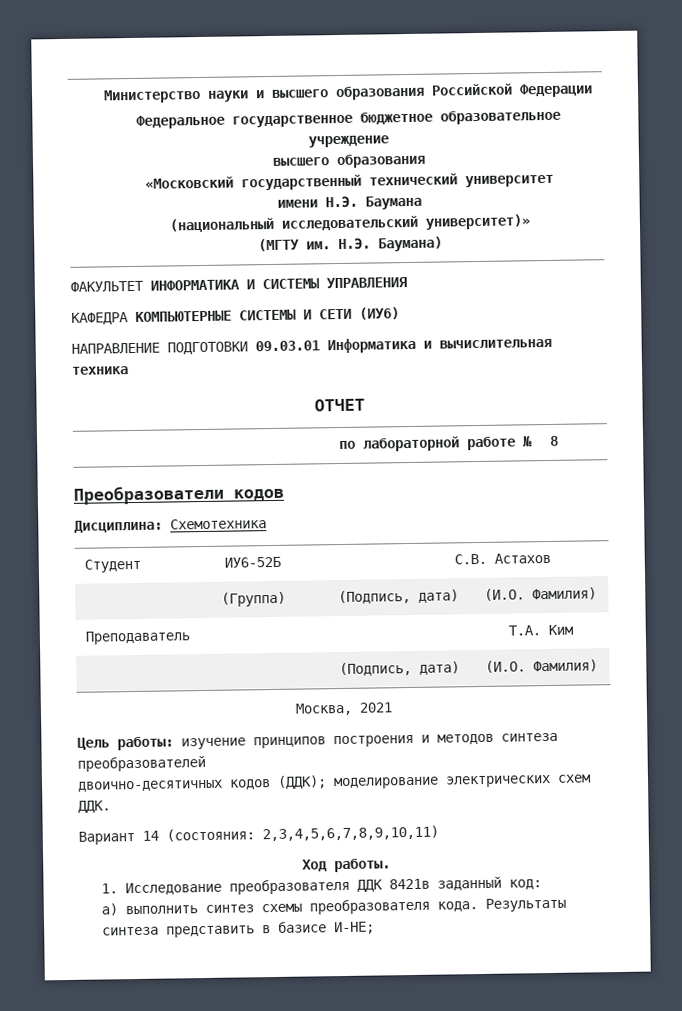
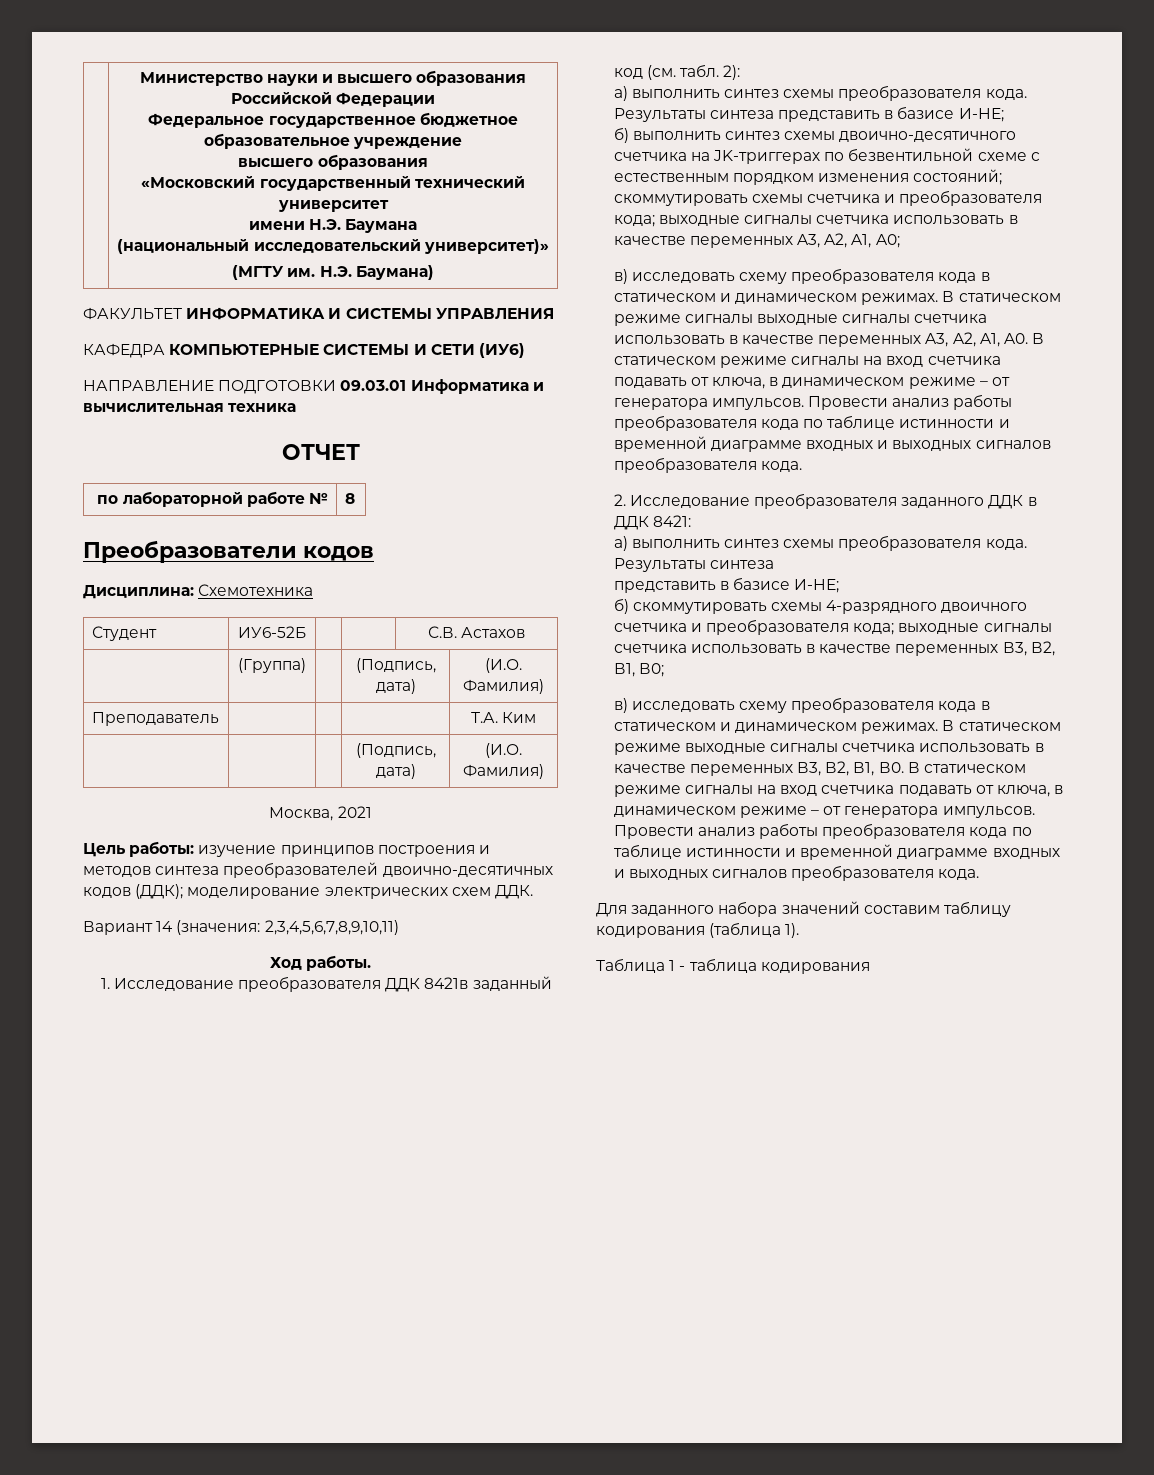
(206, 763) // -> (379, 870) none
[166,828,255,842] (состояния: -> [176,920,261,935] (значения:
[509,879,543,890] код: -> [613,64,741,80] код (см. табл. 2):
(376, 928) none -> [613,127,1017,143] [613,148,1040,164] [613,169,1003,185] [613,190,1043,206] [613,215,1018,227] [613,233,900,248] [613,268,990,284] [613,291,1061,305] [613,314,988,326] [613,332,1045,347] [613,356,1001,368] [613,377,1010,389] [613,394,1013,410] [613,415,1010,431] [613,436,1051,452] [613,457,802,473] [613,493,1037,509] [613,515,691,530] [613,535,1027,551] [613,558,774,572] [613,577,840,593] [613,598,1028,614] [613,619,1052,635] [613,641,1055,656] [613,663,664,677] [613,697,990,713] [613,720,1061,734] [613,743,1044,755] [613,761,1026,776] [613,785,1064,797] [613,806,1035,818] [613,823,1032,839] [613,844,1060,860] [613,865,980,881] [596,901,1011,917] [596,922,800,938] [596,958,870,974] // б) выполнить синтез схемы двоично-десятичного счетчика на JK-триггерах по безвентильной схеме с естественным порядком изменения состояний; скоммутировать схемы счетчика и преобразователя кода; выходные сигналы счетчика использовать в качестве переменных A3, A2, A1, A0; // в) исследовать схему преобразователя кода в статическом и динамическом режимах. В статическом режиме сигналы выходные сигналы счетчика использовать в качестве переменных A3, A2, A1, A0. В статическом режиме сигналы на вход счетчика подавать от ключа, в динамическом режиме – от генератора импульсов. Провести анализ работы преобразователя кода по таблице истинности и временной диаграмме входных и выходных сигналов преобразователя кода. // 2. Исследование преобразователя заданного ДДК в ДДК 8421: // а) выполнить синтез схемы преобразователя кода. Результаты синтеза // представить в базисе И-НЕ; // б) скоммутировать схемы 4-разрядного двоичного счетчика и преобразователя кода; выходные сигналы счетчика использовать в качестве переменных В3, В2, В1, В0; // в) исследовать схему преобразователя кода в статическом и динамическом режимах. В статическом режиме выходные сигналы счетчика использовать в качестве переменных В3, В2, В1, В0. В статическом режиме сигналы на вход счетчика подавать от ключа, в динамическом режиме – от генератора импульсов. Провести анализ работы преобразователя кода по таблице истинности и временной диаграмме входных и выходных сигналов преобразователя кода. // Для заданного набора значений составим таблицу кодирования (таблица 1). // Таблица 1 - таблица кодирования

